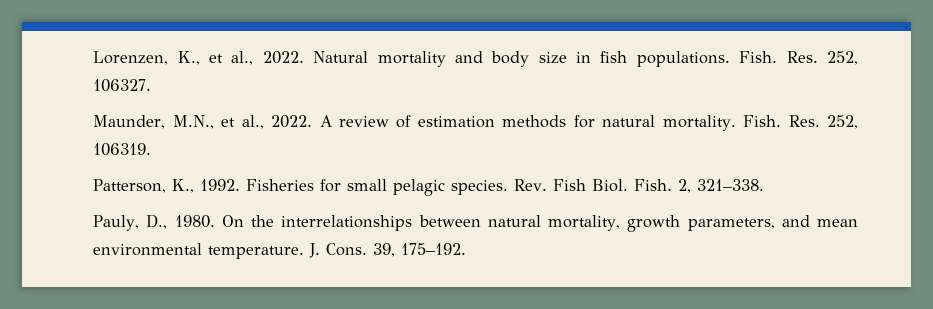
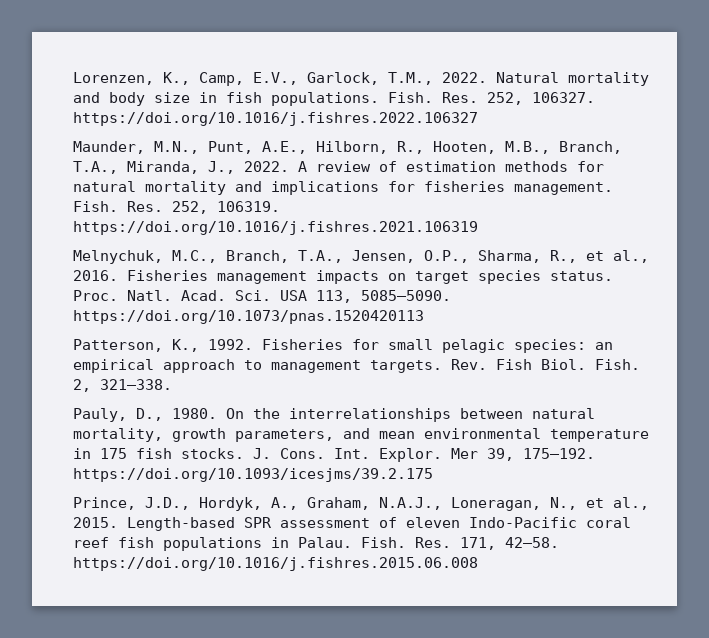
[209,51,254,65] et al., -> [199,72,434,86] Camp, E.V., Garlock, T.M.,
(152, 85) none -> [73,112,479,126] https://doi.org/10.1016/j.fishres.2022.106327
[221,115,264,129] et al., -> [208,141,623,154] [73,161,236,174] Punt, A.E., Hilborn, R., Hooten, M.B., Branch, T.A., Miranda, J.,
[662,115,858,131] [93,143,152,156] mortality. Fish. Res. 252, 106319. -> [145,181,614,195] [73,201,281,214] [73,221,479,235] [73,250,650,264] [73,270,614,284] [73,290,452,303] [73,310,425,324] mortality and implications for fisheries management. Fish. Res. 252, 106319. https://doi.org/10.1016/j.fishres.2021.106319 // Melnychuk, M.C., Branch, T.A., Jensen, O.P., Sharma, R., et al., 2016. Fisheries management impacts on target species status. Proc. Natl. Acad. Sci. USA 113, 5085–5090. https://doi.org/10.1073/pnas.1520420113
[451,180,509,195] species. -> [514,339,614,353] [73,359,443,373] species: an empirical approach to management targets.
[208,243,467,259] temperature. J. Cons. 39, 175–192. -> [550,429,650,442] [73,448,596,462] [73,468,434,482] [73,497,650,511] [73,517,632,531] [73,537,560,551] [73,557,479,571] temperature in 175 fish stocks. J. Cons. Int. Explor. Mer 39, 175–192. https://doi.org/10.1093/icesjms/39.2.175 // Prince, J.D., Hordyk, A., Graham, N.A.J., Loneragan, N., et al., 2015. Length-based SPR assessment of eleven Indo-Pacific coral reef fish populations in Palau. Fish. Res. 171, 42–58. https://doi.org/10.1016/j.fishres.2015.06.008

